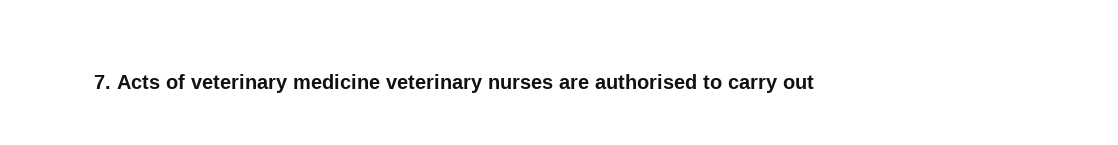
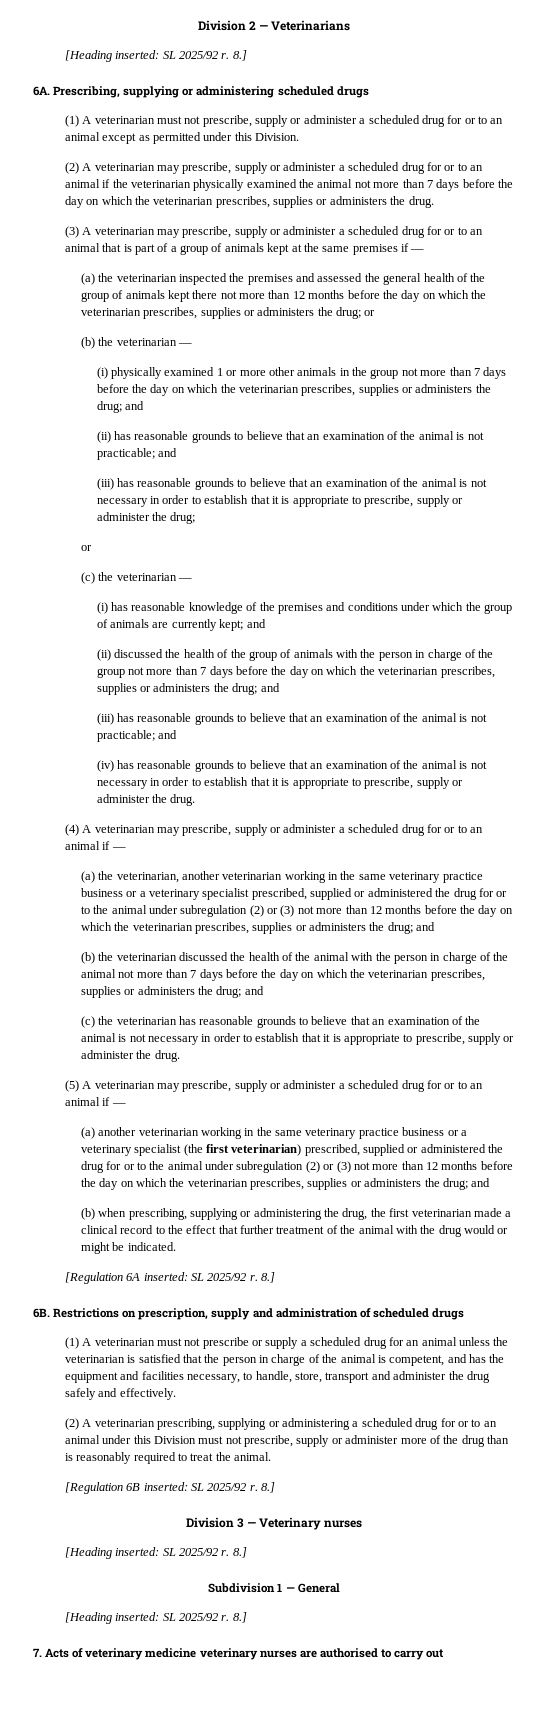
(94, 82) none -> [197,20,351,31] [64,50,247,62] [33,86,369,98] [64,115,504,127] [64,132,300,144] [64,162,484,174] [64,179,514,191] [64,196,434,208] [64,226,484,238] [64,243,425,255] [80,273,486,285] [80,290,487,302] [80,307,376,319] [80,337,192,349] [96,367,507,379] [96,384,491,396] [96,401,145,413] [96,431,484,443] [96,448,178,460] [96,478,487,490] [96,495,464,507] [96,512,196,524] [80,545,92,551] [80,572,192,584] [96,602,513,614] [96,619,266,631] [96,649,494,661] [96,666,495,678] [96,683,280,695] [96,713,487,725] [96,730,178,742] [96,760,487,772] [96,777,464,789] [96,794,196,806] [64,824,484,836] [64,841,126,850] [80,871,483,883] [80,888,508,900] [80,905,513,917] [80,922,436,934] [80,952,509,964] [80,969,485,981] [80,986,264,998] [80,1016,481,1028] [80,1033,515,1045] [80,1050,180,1062] [64,1080,484,1092] [64,1097,126,1106] [80,1127,467,1139] [80,1144,504,1156] [80,1161,513,1173] [80,1178,491,1190] [80,1208,512,1220] [80,1225,509,1237] [80,1242,176,1254] [64,1272,276,1284] [33,1308,464,1320] [64,1337,509,1349] [64,1354,505,1366] [64,1371,490,1383] [64,1388,176,1400] [64,1418,497,1430] [64,1435,510,1447] [64,1452,272,1464] [64,1482,276,1494] [185,1517,363,1530] [64,1547,247,1559] [208,1583,340,1593] [64,1612,247,1624] Division 2 — Veterinarians // [Heading inserted: SL 2025/92 r. 8.] // 6A. Prescribing, supplying or administering scheduled drugs // (1) A veterinarian must not prescribe, supply or administer a scheduled drug for or to an animal except as permitted under this Division. // (2) A veterinarian may prescribe, supply or administer a scheduled drug for or to an animal if the veterinarian physically examined the animal not more than 7 days before the day on which the veterinarian prescribes, supplies or administers the drug. // (3) A veterinarian may prescribe, supply or administer a scheduled drug for or to an animal that is part of a group of animals kept at the same premises if — // (a) the veterinarian inspected the premises and assessed the general health of the group of animals kept there not more than 12 months before the day on which the veterinarian prescribes, supplies or administers the drug; or // (b) the veterinarian — // (i) physically examined 1 or more other animals in the group not more than 7 days before the day on which the veterinarian prescribes, supplies or administers the drug; and // (ii) has reasonable grounds to believe that an examination of the animal is not practicable; and // (iii) has reasonable grounds to believe that an examination of the animal is not necessary in order to establish that it is appropriate to prescribe, supply or administer the drug; // or // (c) the veterinarian — // (i) has reasonable knowledge of the premises and conditions under which the group of animals are currently kept; and // (ii) discussed the health of the group of animals with the person in charge of the group not more than 7 days before the day on which the veterinarian prescribes, supplies or administers the drug; and // (iii) has reasonable grounds to believe that an examination of the animal is not practicable; and // (iv) has reasonable grounds to believe that an examination of the animal is not necessary in order to establish that it is appropriate to prescribe, supply or administer the drug. // (4) A veterinarian may prescribe, supply or administer a scheduled drug for or to an animal if — // (a) the veterinarian, another veterinarian working in the same veterinary practice business or a veterinary specialist prescribed, supplied or administered the drug for or to the animal under subregulation (2) or (3) not more than 12 months before the day on which the veterinarian prescribes, supplies or administers the drug; and // (b) the veterinarian discussed the health of the animal with the person in charge of the animal not more than 7 days before the day on which the veterinarian prescribes, supplies or administers the drug; and // (c) the veterinarian has reasonable grounds to believe that an examination of the animal is not necessary in order to establish that it is appropriate to prescribe, supply or administer the drug. // (5) A veterinarian may prescribe, supply or administer a scheduled drug for or to an animal if — // (a) another veterinarian working in the same veterinary practice business or a veterinary specialist (the first veterinarian) prescribed, supplied or administered the drug for or to the animal under subregulation (2) or (3) not more than 12 months before the day on which the veterinarian prescribes, supplies or administers the drug; and // (b) when prescribing, supplying or administering the drug, the first veterinarian made a clinical record to the effect that further treatment of the animal with the drug would or might be indicated. // [Regulation 6A inserted: SL 2025/92 r. 8.] // 6B. Restrictions on prescription, supply and administration of scheduled drugs // (1) A veterinarian must not prescribe or supply a scheduled drug for an animal unless the veterinarian is satisfied that the person in charge of the animal is competent, and has the equipment and facilities necessary, to handle, store, transport and administer the drug safely and effectively. // (2) A veterinarian prescribing, supplying or administering a scheduled drug for or to an animal under this Division must not prescribe, supply or administer more of the drug than is reasonably required to treat the animal. // [Regulation 6B inserted: SL 2025/92 r. 8.] // Division 3 — Veterinary nurses // [Heading inserted: SL 2025/92 r. 8.] // Subdivision 1 — General // [Heading inserted: SL 2025/92 r. 8.] //

